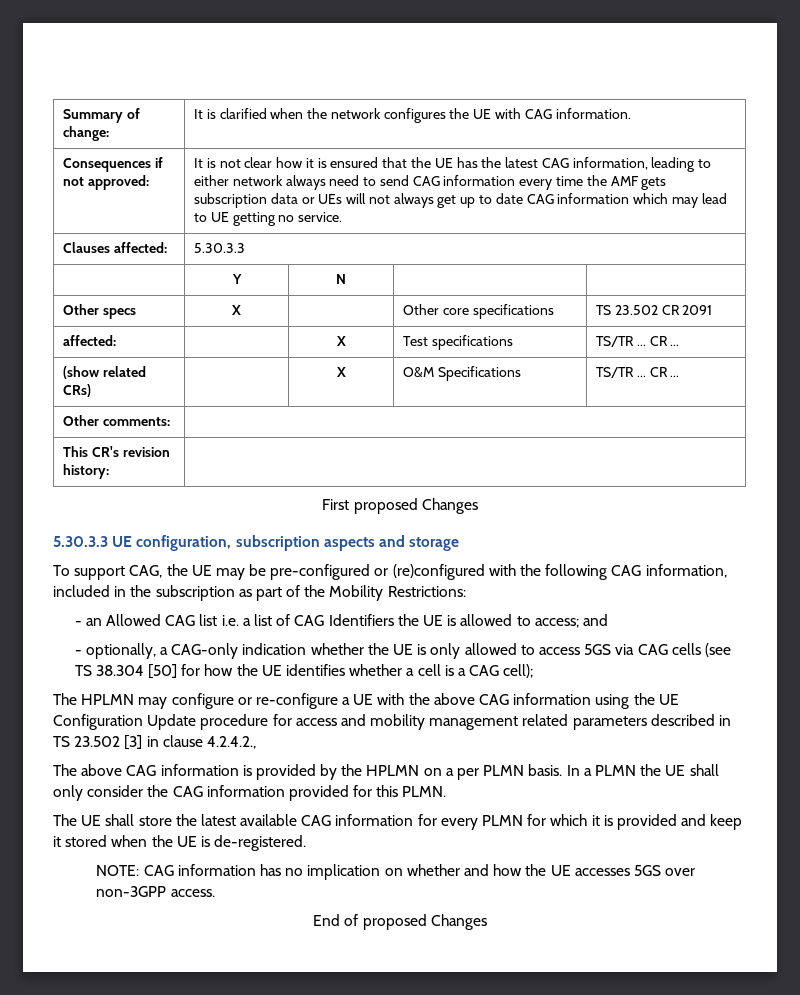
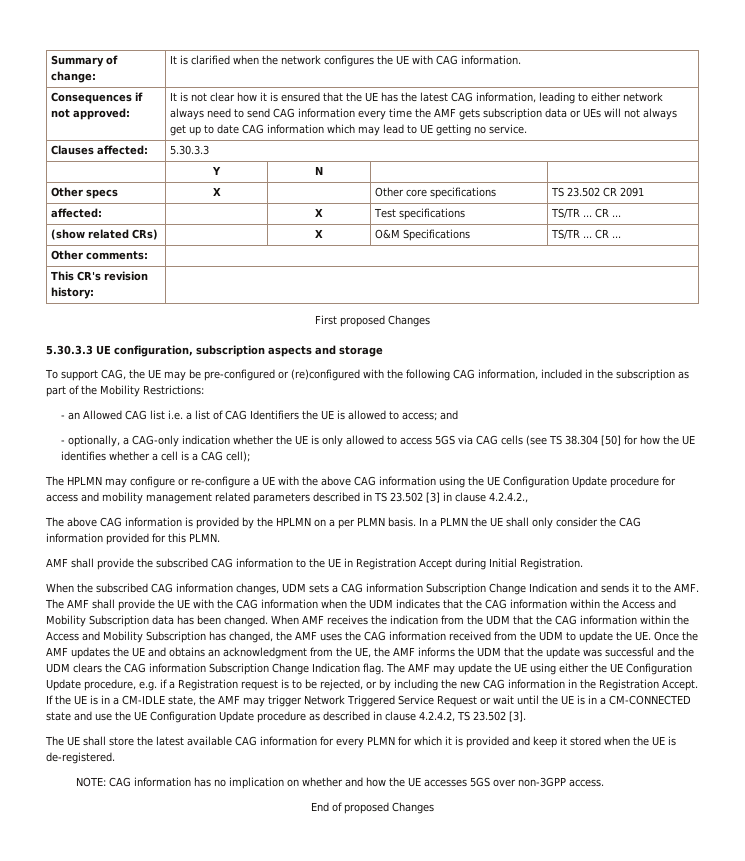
(447, 791) none -> [46,558,583,570] [46,583,699,595] [45,599,676,611] [46,615,689,627] [46,631,698,643] [46,647,694,659] [46,663,692,675] [46,679,698,691] [46,695,691,707] [46,711,526,723] // AMF shall provide the subscribed CAG information to the UE in Registration Accept during Initial Registration. // When the subscribed CAG information changes, UDM sets a CAG information Subscription Change Indication and sends it to the AMF. The AMF shall provide the UE with the CAG information when the UDM indicates that the CAG information within the Access and Mobility Subscription data has been changed. When AMF receives the indication from the UDM that the CAG information within the Access and Mobility Subscription has changed, the AMF uses the CAG information received from the UDM to update the UE. Once the AMF updates the UE and obtains an acknowledgment from the UE, the AMF informs the UDM that the update was successful and the UDM clears the CAG information Subscription Change Indication flag. The AMF may update the UE using either the UE Configuration Update procedure, e.g. if a Registration request is to be rejected, or by including the new CAG information in the Registration Accept. If the UE is in a CM-IDLE state, the AMF may trigger Network Triggered Service Request or wait until the UE is in a CM-CONNECTED state and use the UE Configuration Update procedure as described in clause 4.2.4.2, TS 23.502 [3].

